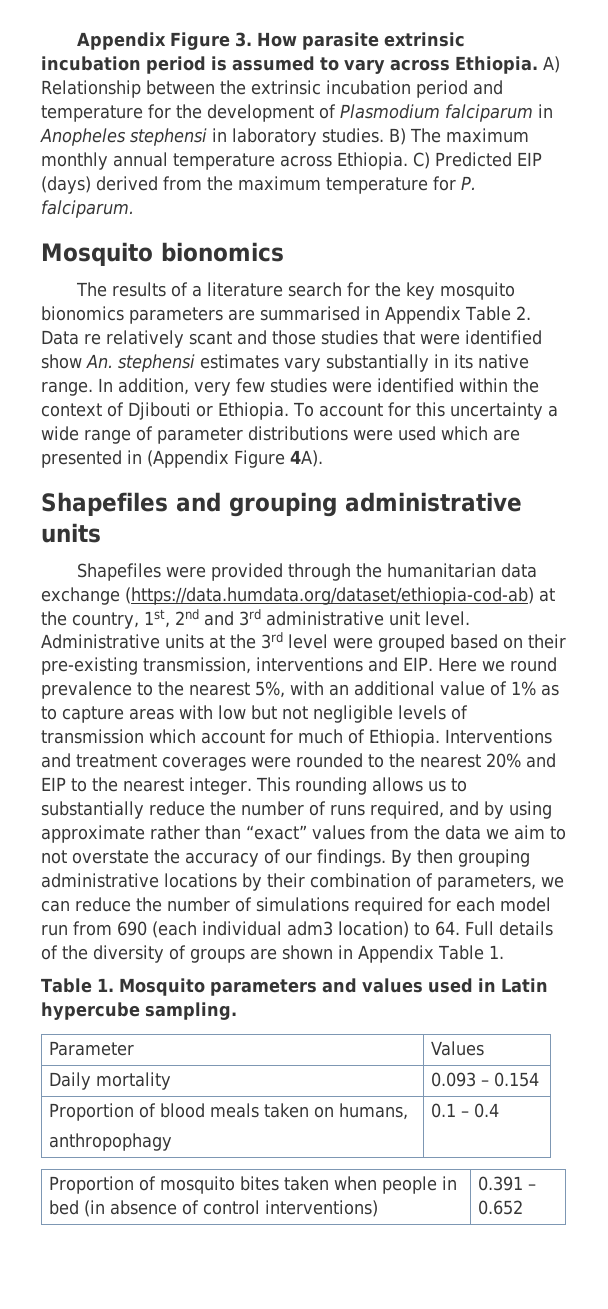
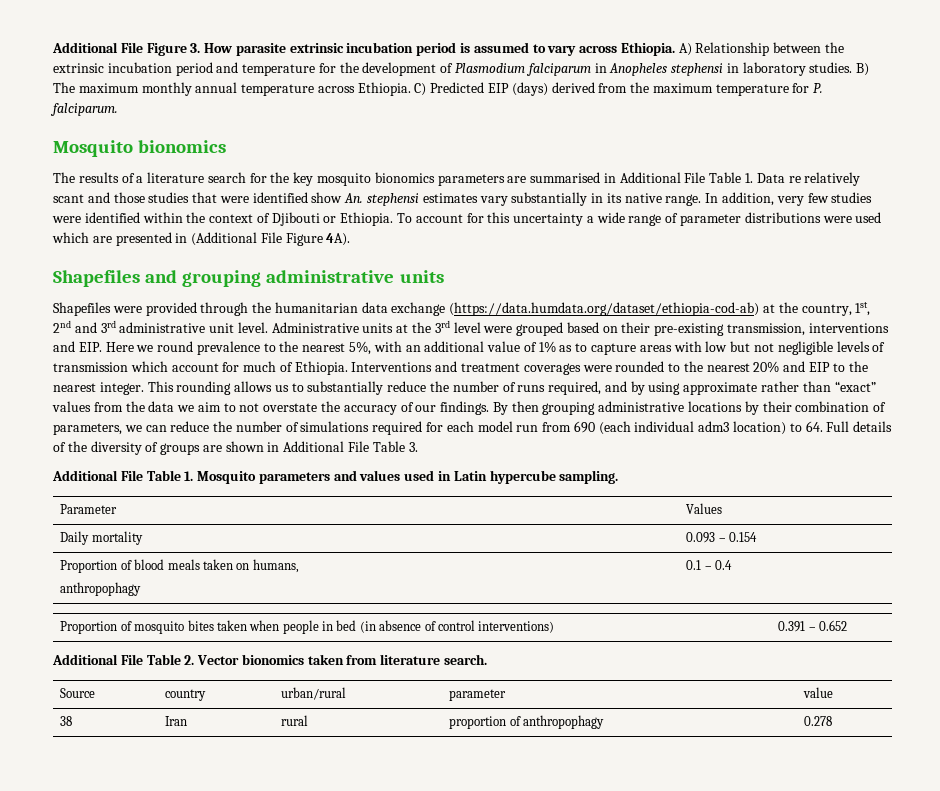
[76,32,166,50] Appendix -> [52,42,143,53] Additional File
[385,306,531,324] Appendix Table 2. -> [619,172,754,183] Additional File Table 1.
[147,450,229,468] (Appendix -> [191,232,282,246] (Additional File
[358,945,504,963] Appendix Table 1. // -> [283,441,418,452] [52,470,143,481] Additional File Table 3. // Additional File
(523, 1207) none -> [52,654,488,665] [60,688,96,698] [165,689,207,701] [281,687,347,700] [449,689,507,701] [803,687,834,698] [60,716,73,726] [165,716,188,726] [281,715,309,726] [449,715,605,729] [804,716,833,726] // Additional File Table 2. Vector bionomics taken from literature search. // Source | country | urban/rural | parameter | value // 38 | Iran | rural | proportion of anthropophagy | 0.278

